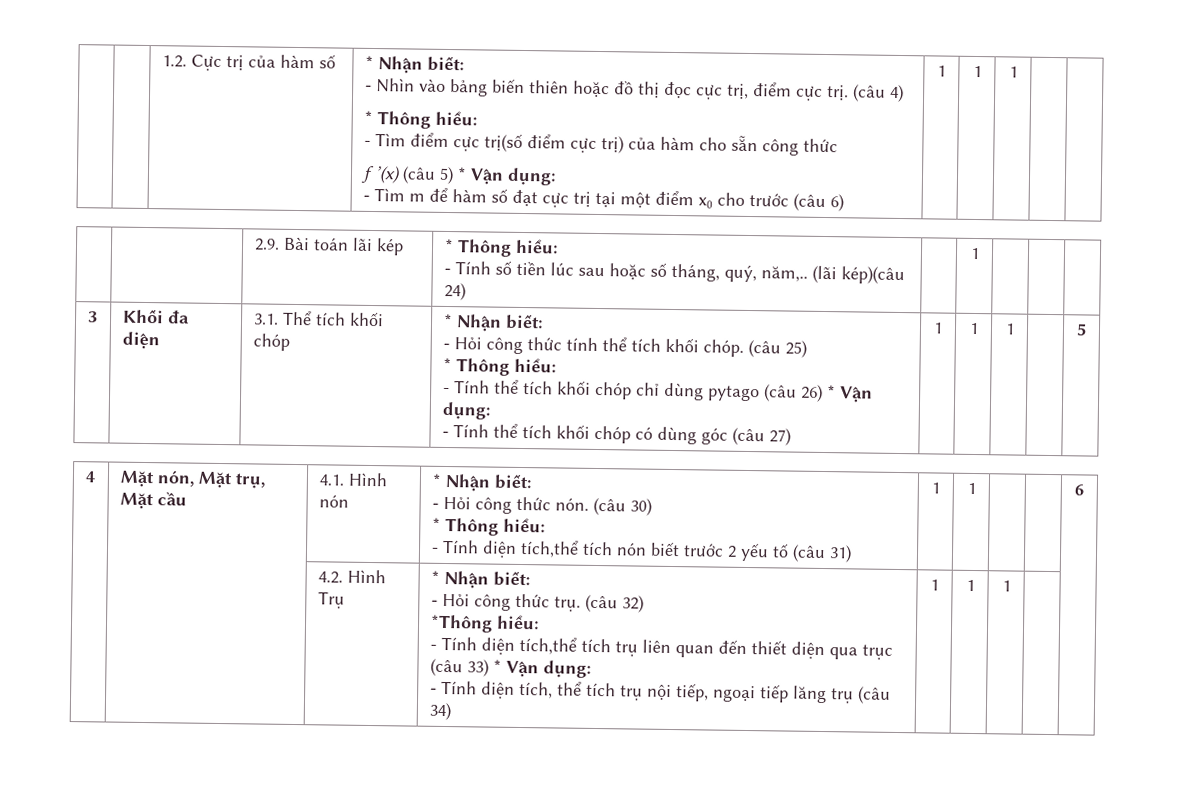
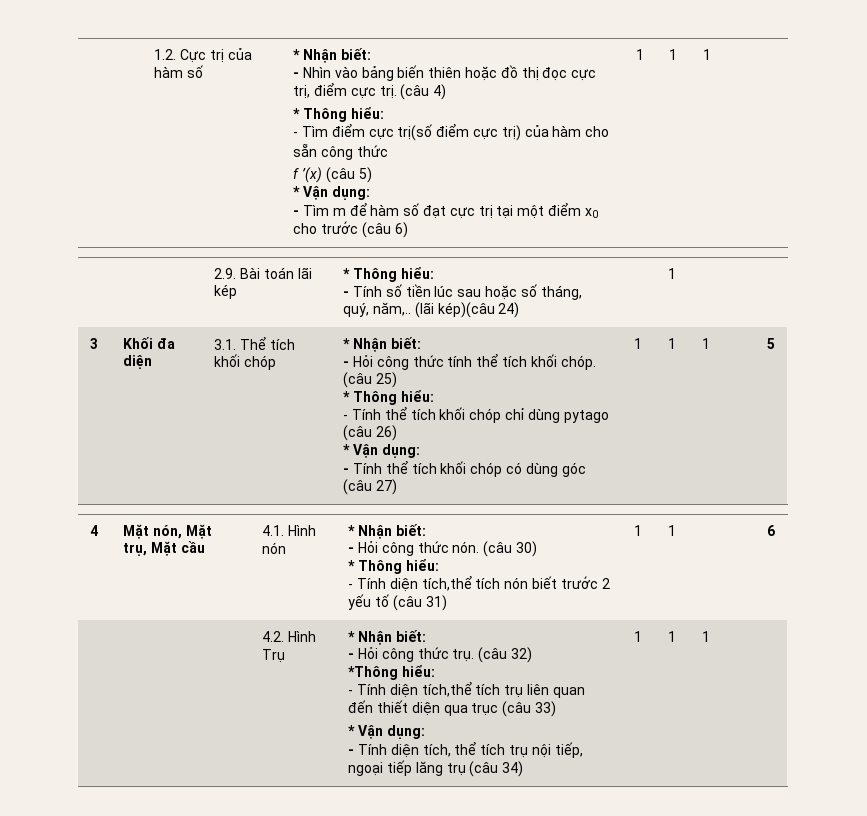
(454, 175) none -> (372, 175) //
(823, 393) none -> (398, 433) //
(489, 668) none -> (556, 709) //

